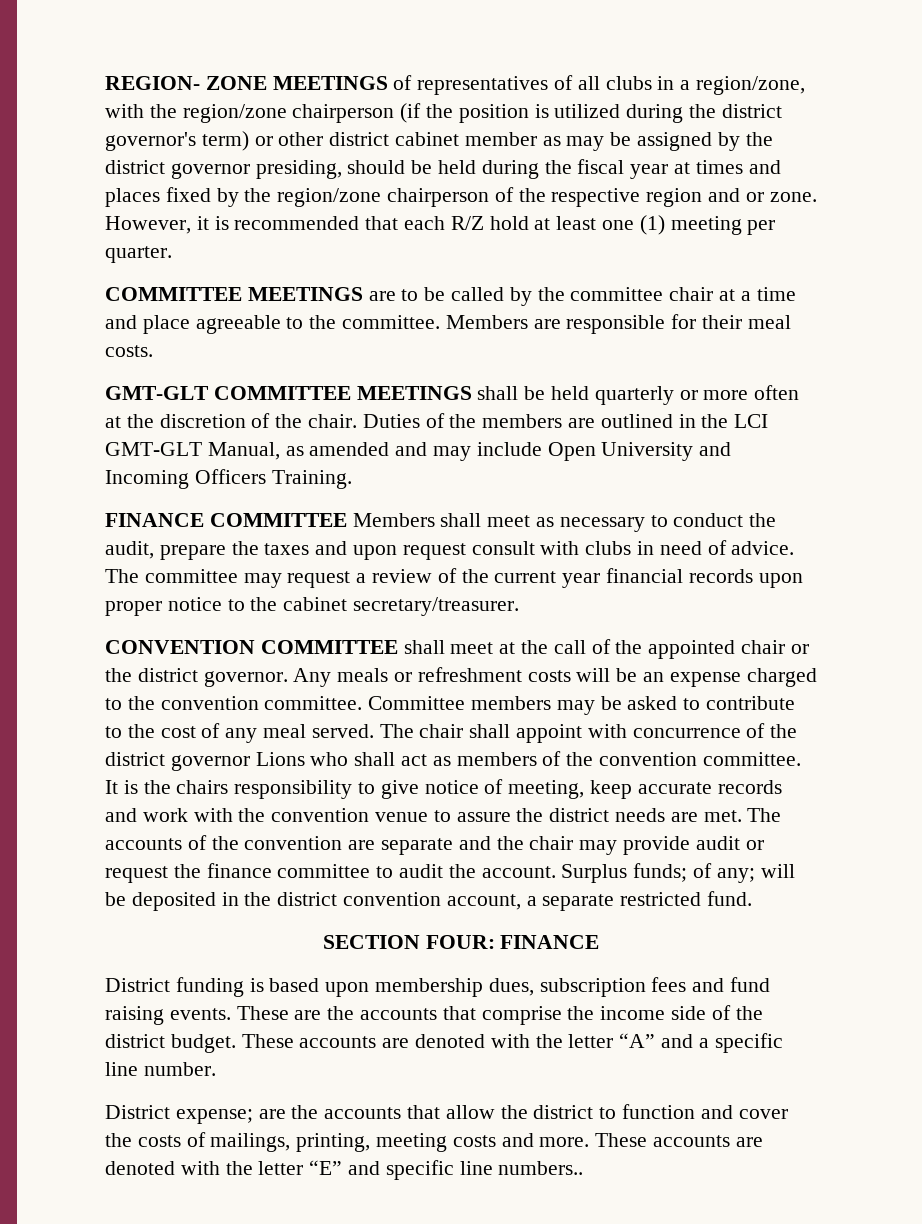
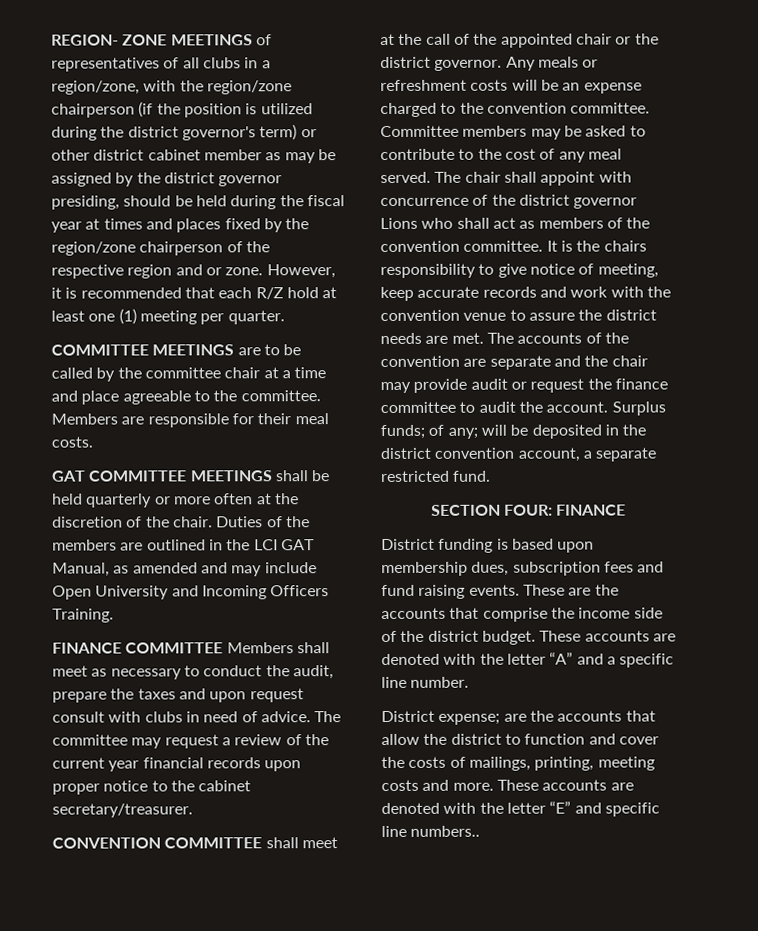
[105,386,209,400] GMT-GLT -> [52,470,86,482] GAT
[105,442,202,456] GMT-GLT -> [280,539,315,551] GAT

